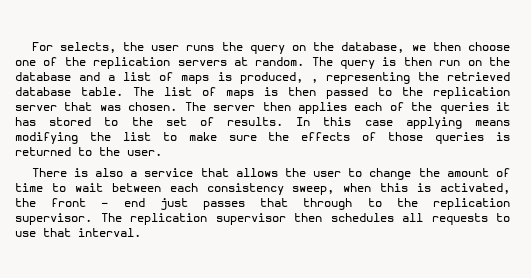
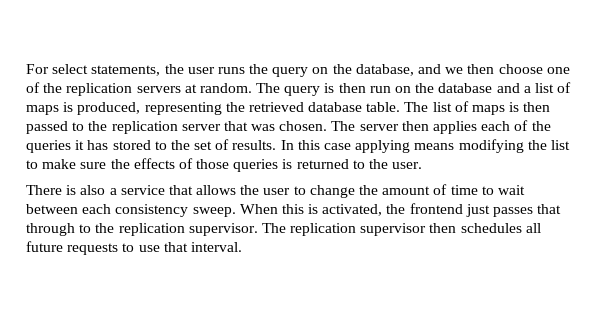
[59,42,116,53] selects, -> [52,64,161,76] select statements,
(405, 47) none -> [418,64,442,74] and
[310,78,318,83] , -> (141, 108) none
[292,183,372,195] sweep, when -> [192,204,278,217] sweep. When
[51,198,145,207] front – end -> [409,203,463,214] frontend
(423, 217) none -> [26,241,63,252] future

